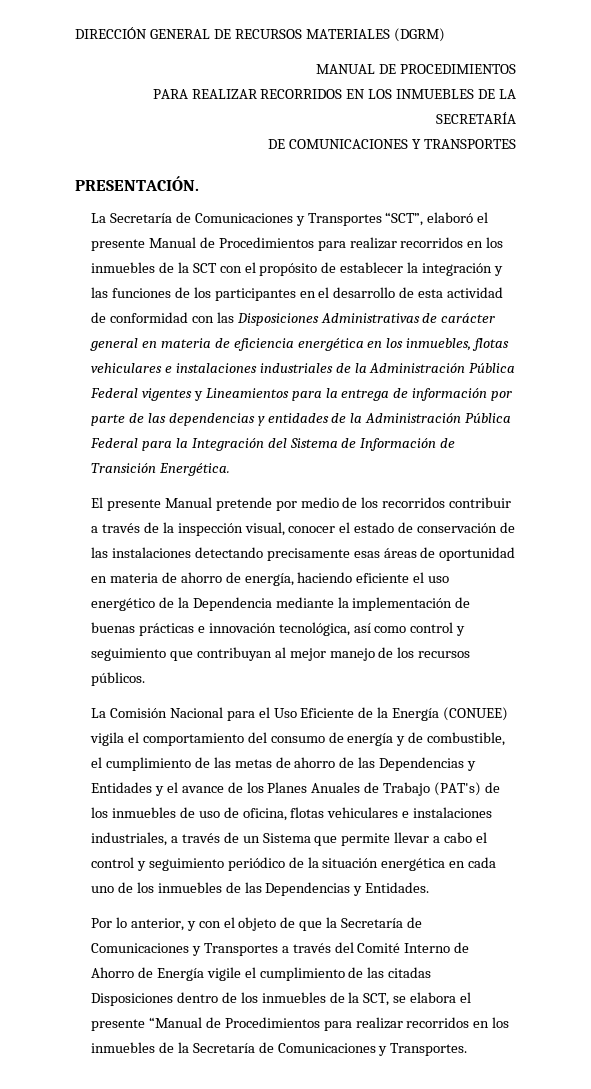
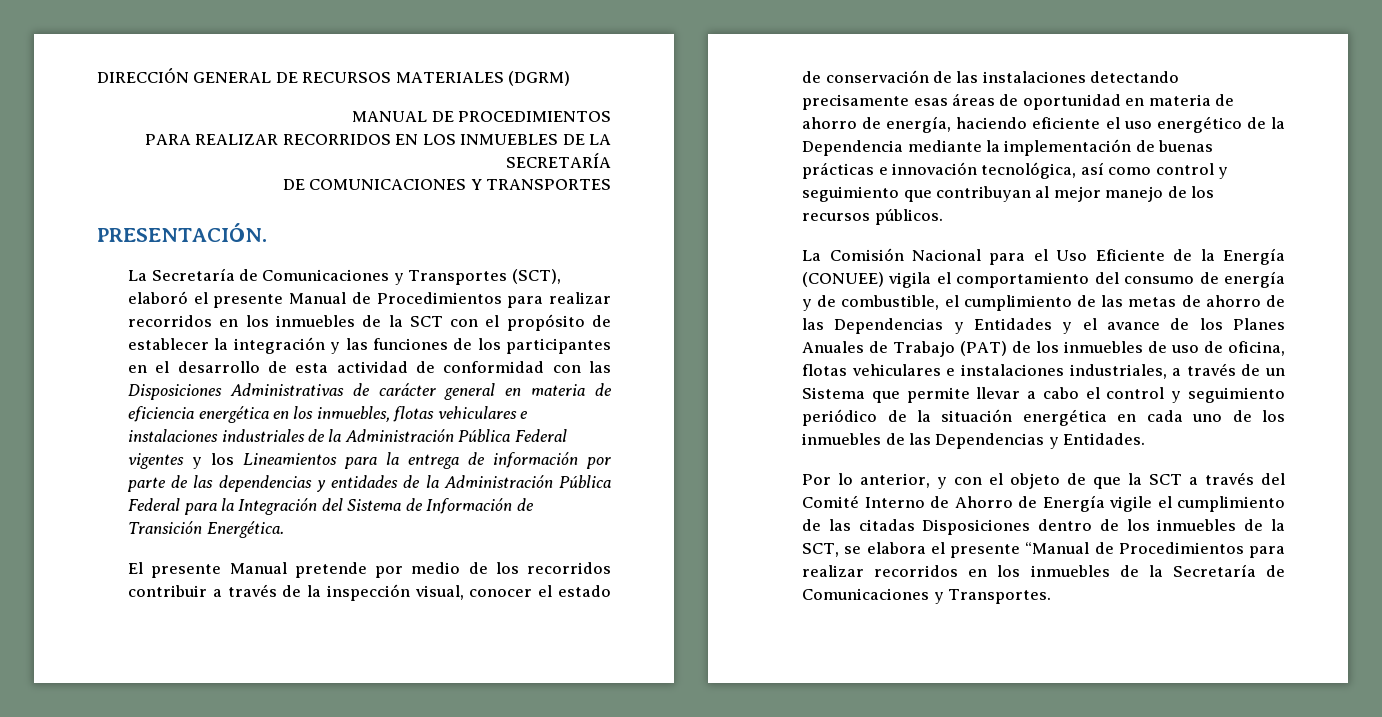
[385,212,424,226] “SCT”, -> [511,269,561,284] (SCT),
(203, 396) none -> [211,453,235,465] los
[434,782,482,796] (PAT's) -> [960,341,1008,356] (PAT)
[341,917,423,928] [91,943,278,956] Secretaría de Comunicaciones y Transportes -> [1149,474,1183,485] SCT

